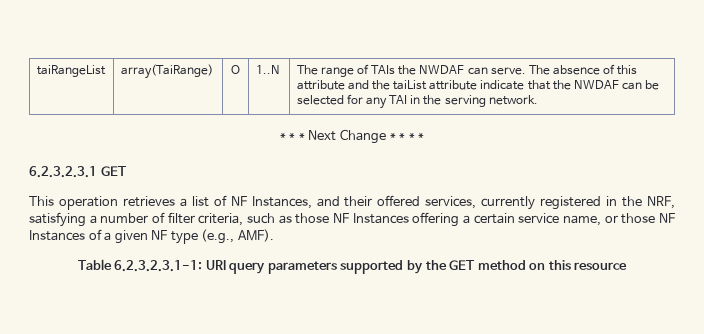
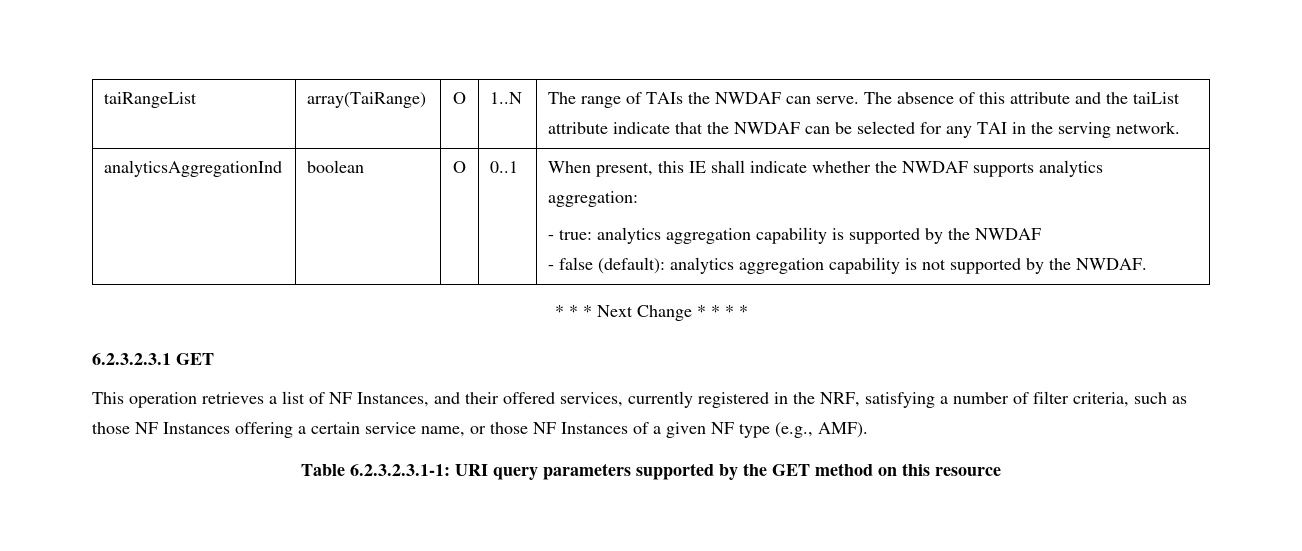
(538, 100) none -> [104,160,283,177] [307,160,365,173] [453,161,466,173] [490,161,519,173] [548,160,1104,177] [548,191,639,207] [548,227,1042,244] [548,257,1148,274] // analyticsAggregationInd | boolean | O | 0..1 | When present, this IE shall indicate whether the NWDAF supports analytics aggregation: // - true: analytics aggregation capability is supported by the NWDAF // - false (default): analytics aggregation capability is not supported by the NWDAF.

